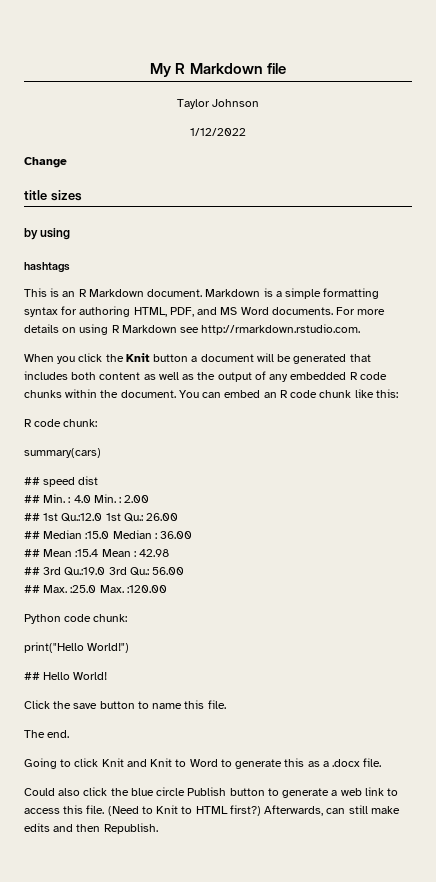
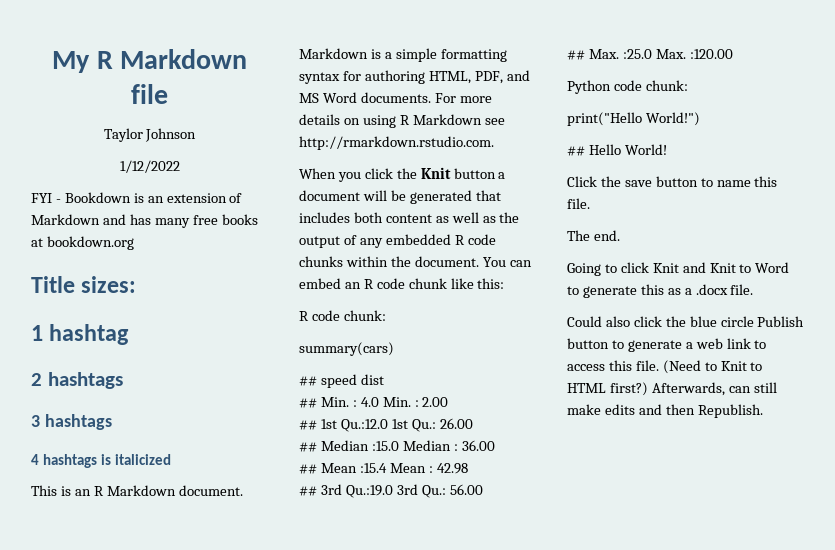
[24,157,67,168] [24,190,82,201] [24,228,71,240] [24,262,70,273] Change // title sizes // by using // hashtags -> [31,192,243,203] [31,214,258,228] [31,236,134,250] [31,276,137,293] [31,324,130,345] [31,372,123,389] [31,414,112,430] [31,454,172,468] FYI - Bookdown is an extension of Markdown and has many free books at bookdown.org // Title sizes: // 1 hashtag // 2 hashtags // 3 hashtags // 4 hashtags is italicized

